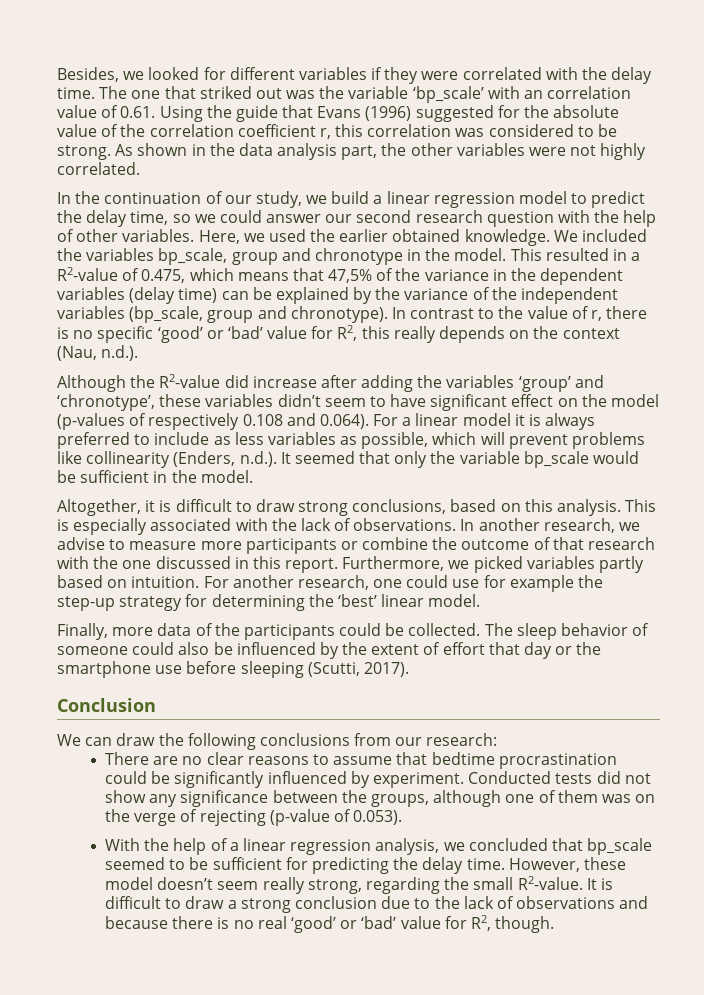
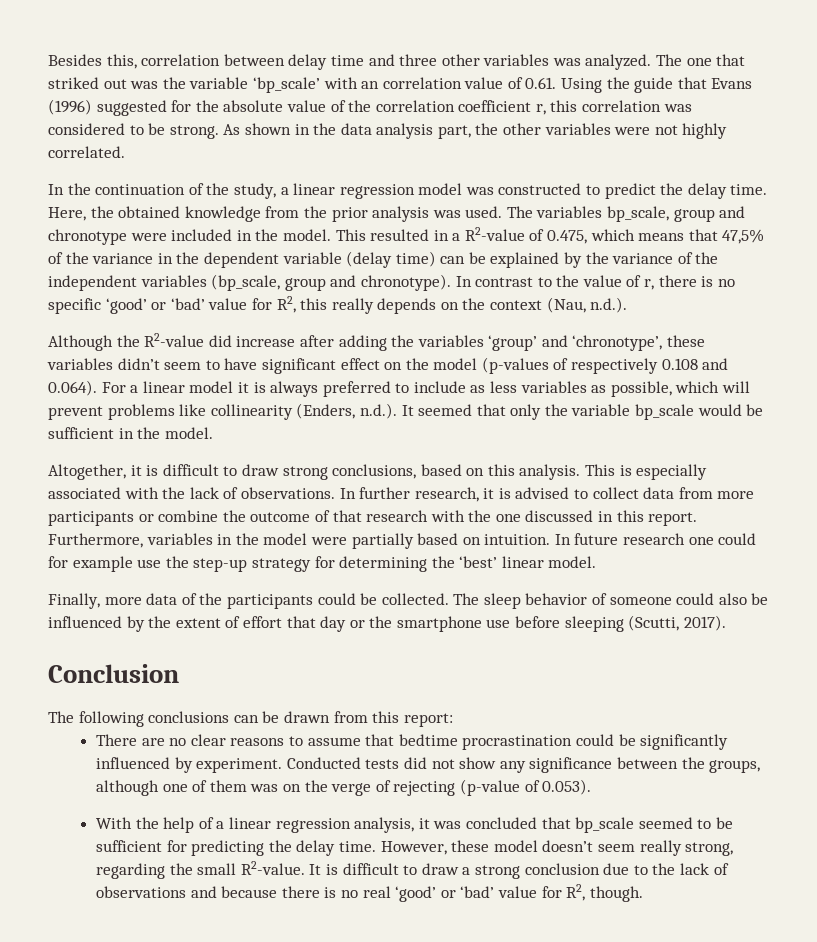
[57,67,653,84] [57,87,95,99] Besides, we looked for different variables if they were correlated with the delay time. -> [48,54,652,70] Besides this, correlation between delay time and three other variables was analyzed.
[224,191,370,208] our study, we build -> [206,183,276,199] the study,
(568, 197) none -> [465,183,582,195] was constructed
[130,210,657,227] [57,229,648,246] [57,248,82,261] time, so we could answer our second research question with the help of other variables. Here, we used the earlier obtained knowledge. We included the -> [730,184,768,195] [48,206,533,222] time. Here, the obtained knowledge from the prior analysis was used. The
(403, 256) none -> [130,229,233,241] were included
[57,287,125,300] variables -> [282,252,342,264] variable
[478,518,641,533] [57,537,197,550] another research, we advise to measure -> [359,487,713,502] further research, it is advised to collect data from
[448,556,645,573] [57,575,369,590] we picked variables partly based on intuition. For another research, -> [146,533,686,549] variables in the model were partially based on intuition. In future research
[452,579,480,588] use -> (757, 539) none
(574, 583) none -> [137,559,162,568] use
[57,733,498,750] We can draw the following conclusions from our research: -> [48,711,453,727] The following conclusions can be drawn from this report:
[443,842,465,851] we -> [418,818,462,829] it was

